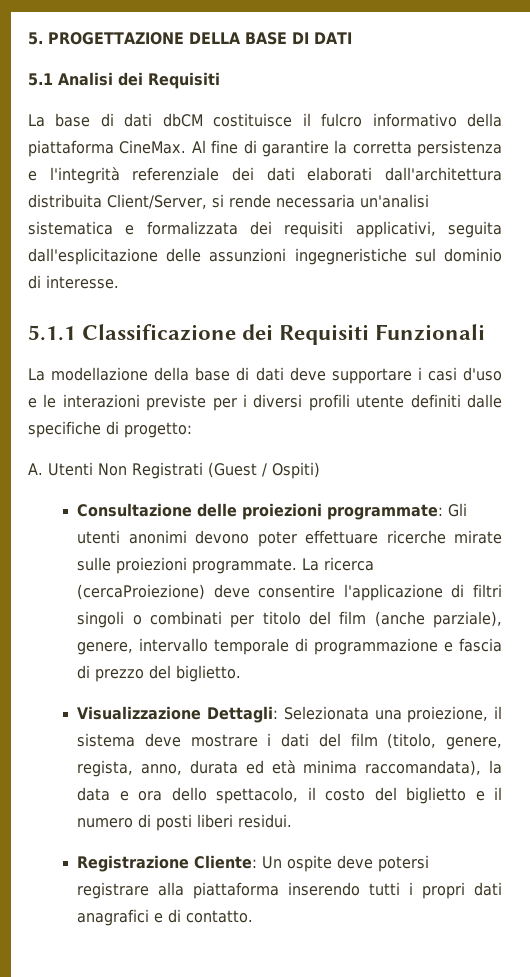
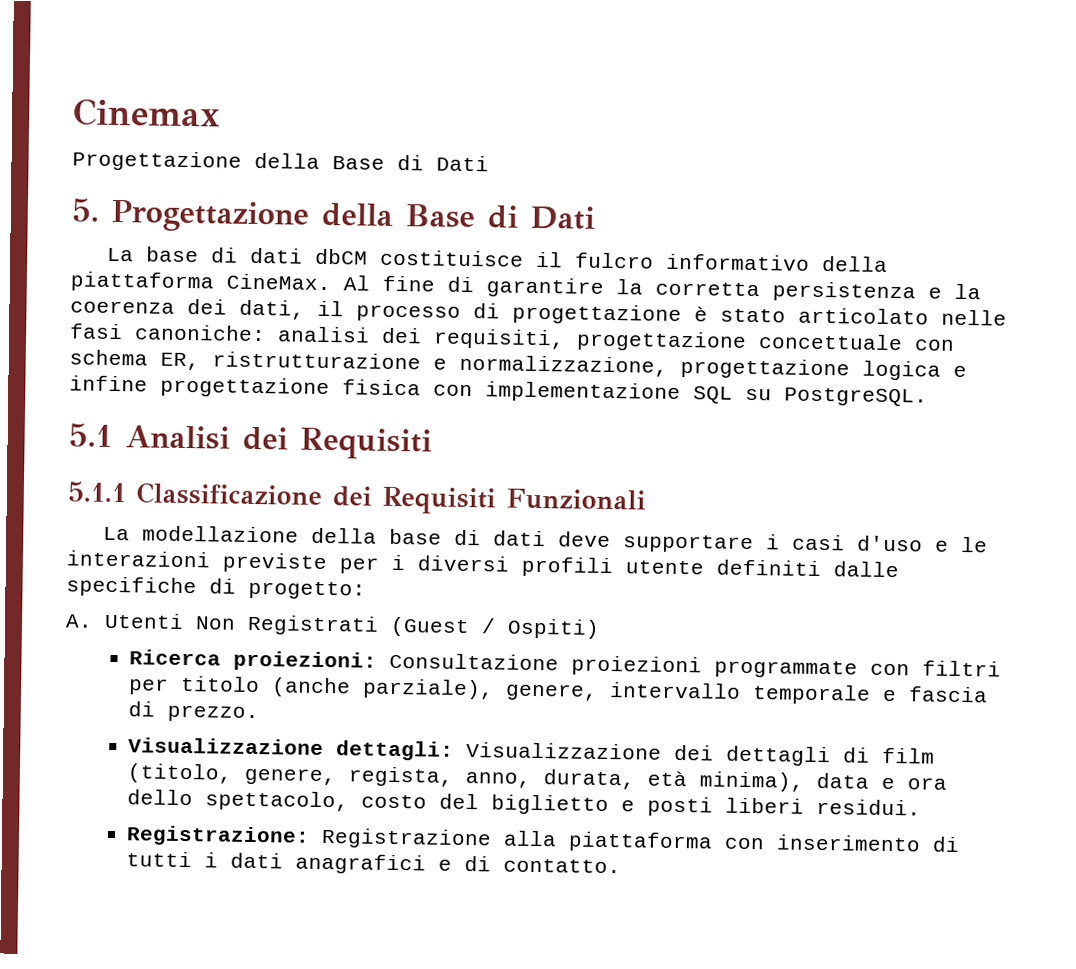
[28,32,352,45] [28,72,220,89] 5. PROGETTAZIONE DELLA BASE DI DATI // 5.1 Analisi dei Requisiti -> [73,98,220,128] [72,150,489,172] [71,198,595,233] Cinemax // Progettazione della Base di Dati // 5. Progettazione della Base di Dati
[49,167,502,184] [28,194,429,209] [28,221,502,238] [28,248,502,265] [28,275,119,289] l'integrità referenziale dei dati elaborati dall'architettura distribuita Client/Server, si rende necessaria un'analisi sistematica e formalizzata dei requisiti applicativi, seguita dall'esplicitazione delle assunzioni ingegneristiche sul dominio di interesse. -> [954,283,981,300] [70,299,1007,326] [70,323,955,352] [69,349,967,381] [69,375,928,407] [68,423,432,460] la coerenza dei dati, il processo di progettazione è stato articolato nelle fasi canoniche: analisi dei requisiti, progettazione concettuale con schema ER, ristrutturazione e normalizzazione, progettazione logica e infine progettazione fisica con implementazione SQL su PostgreSQL. // 5.1 Analisi dei Requisiti
[77,503,468,520] [77,530,502,547] [77,557,375,574] [77,584,502,601] [77,611,367,628] Consultazione delle proiezioni programmate: Gli utenti anonimi devono poter effettuare ricerche mirate sulle proiezioni programmate. La ricerca (cercaProiezione) deve consentire l'applicazione di filtri singoli o combinati per titolo del film -> [128,649,1001,679] [127,675,260,695] Ricerca proiezioni: Consultazione proiezioni programmate con filtri per titolo
[295,638,439,655] di programmazione -> (871, 694) none
[95,665,242,682] [77,706,502,723] [77,733,341,747] prezzo del biglietto. // Visualizzazione Dettagli: Selezionata una proiezione, il sistema deve mostrare i dati del -> [166,704,259,723] [127,737,870,767] prezzo. // Visualizzazione dettagli: Visualizzazione dei dettagli di
[189,760,502,776] durata ed età minima raccomandata), la -> [542,769,804,792] durata, età minima),
[307,787,316,800] il -> (349, 801) none
[493,787,502,800] [77,814,152,828] il numero di -> (635, 806) none
[77,855,430,872] [77,882,361,899] Registrazione Cliente: Un ospite deve potersi registrare alla piattaforma inserendo -> [125,825,960,853] Registrazione: Registrazione alla piattaforma con inserimento di
[422,882,466,899] propri -> (218, 860) none

